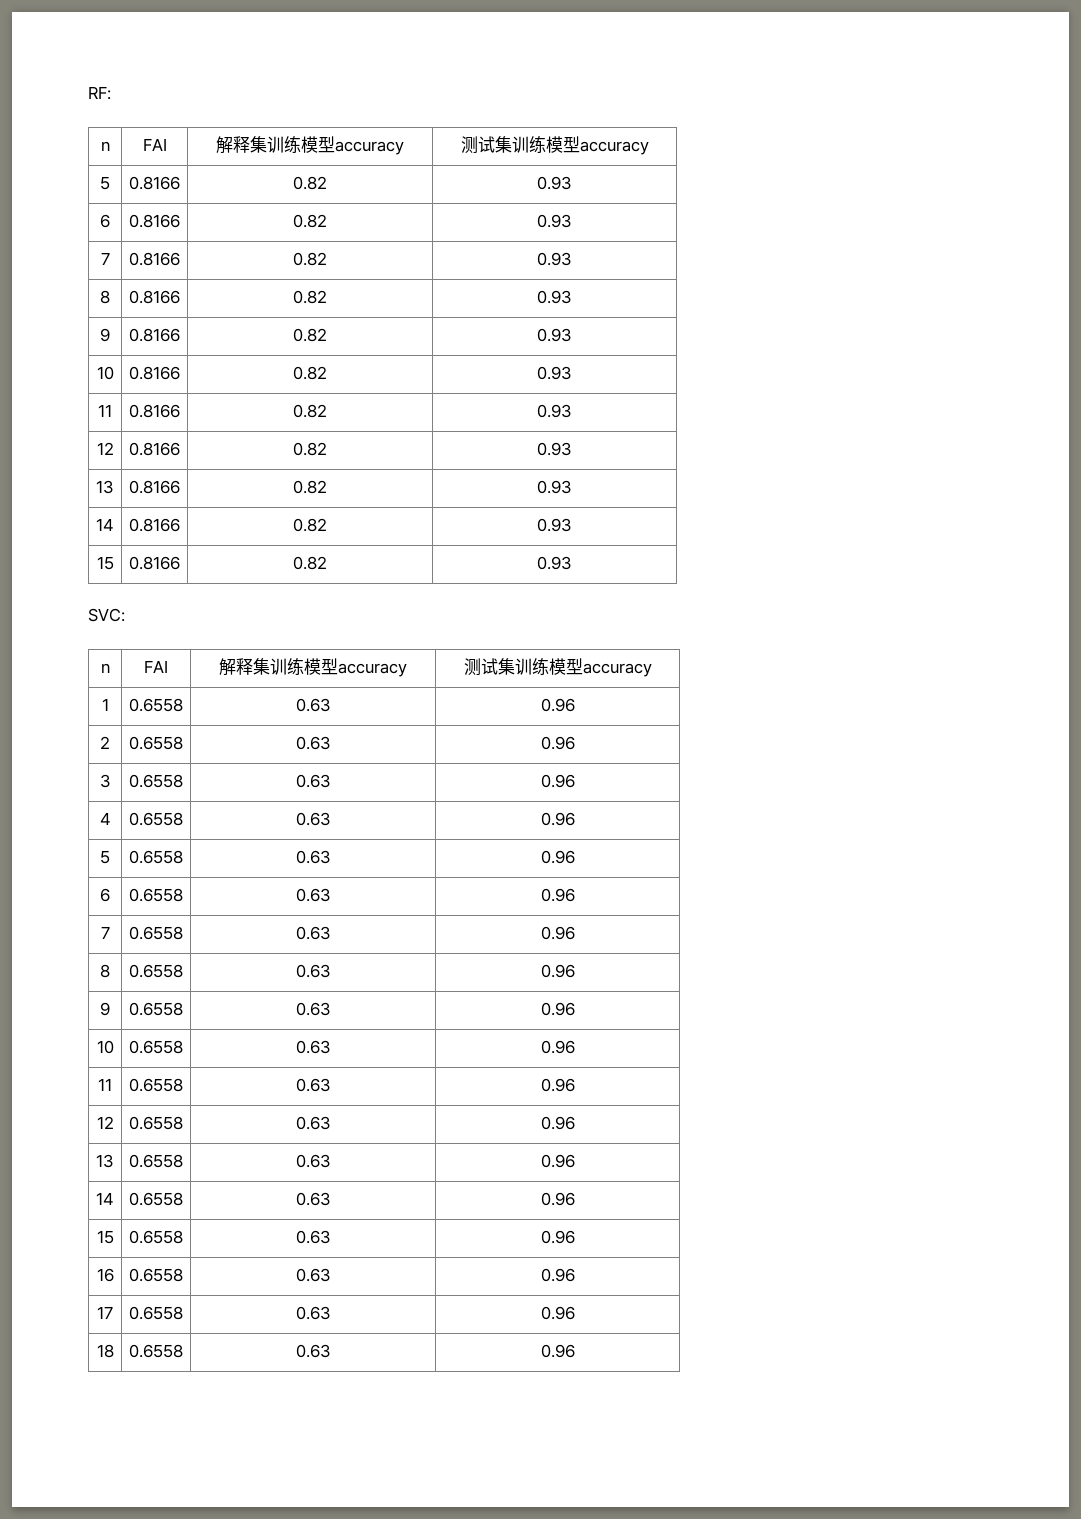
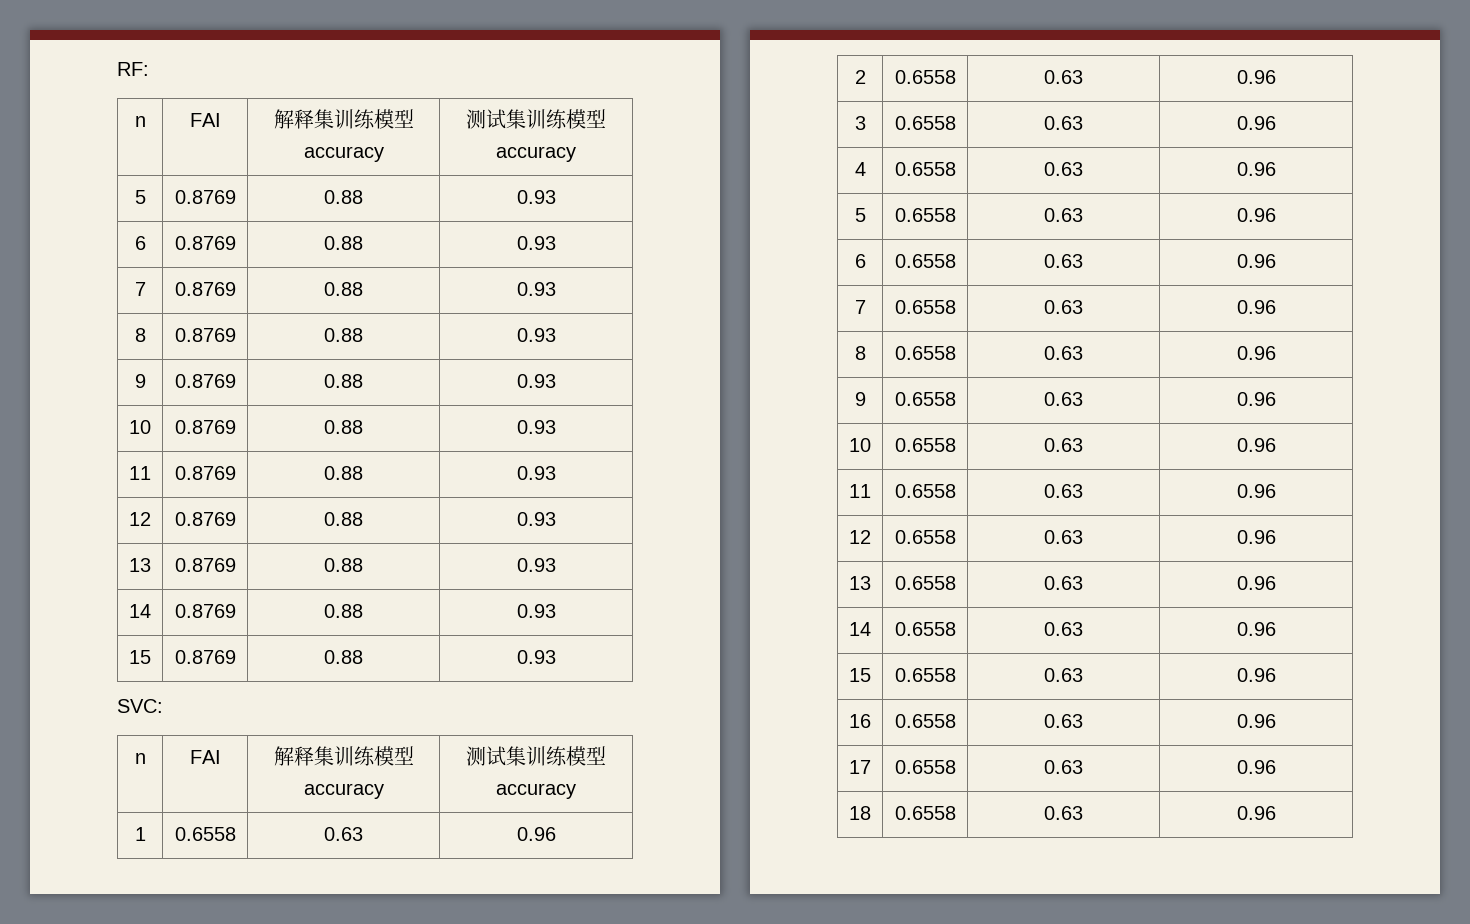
[129,176,180,190] [293,176,327,190] 0.8166 | 0.82 -> [174,190,236,204] [324,190,363,204] 0.8769 | 0.88
[129,214,180,228] [293,214,327,228] 0.8166 | 0.82 -> [174,236,236,250] [324,236,363,250] 0.8769 | 0.88
[129,252,180,266] [293,252,327,266] 0.8166 | 0.82 -> [174,282,236,296] [324,282,363,296] 0.8769 | 0.88
[129,290,180,304] [293,290,327,304] 0.8166 | 0.82 -> [174,328,236,342] [324,328,363,342] 0.8769 | 0.88
[129,328,180,342] [293,328,327,342] 0.8166 | 0.82 -> [174,374,236,388] [324,374,363,388] 0.8769 | 0.88
[129,366,180,380] [293,366,327,380] 0.8166 | 0.82 -> [174,420,236,434] [324,420,363,434] 0.8769 | 0.88
[129,404,180,418] [293,404,327,418] 0.8166 | 0.82 -> [174,466,236,480] [324,466,363,480] 0.8769 | 0.88
[129,442,180,456] [293,442,327,456] 0.8166 | 0.82 -> [174,512,236,526] [324,512,363,526] 0.8769 | 0.88
[129,480,180,494] [293,480,327,494] 0.8166 | 0.82 -> [174,558,236,572] [324,558,363,572] 0.8769 | 0.88
[129,518,180,532] [293,518,327,532] 0.8166 | 0.82 -> [174,604,236,618] [324,604,363,618] 0.8769 | 0.88
[129,556,180,570] [293,556,327,570] 0.8166 | 0.82 -> [174,650,236,664] [324,650,363,664] 0.8769 | 0.88

